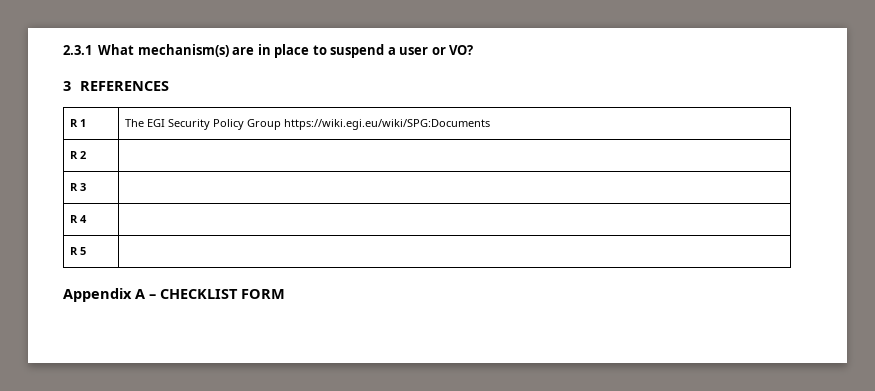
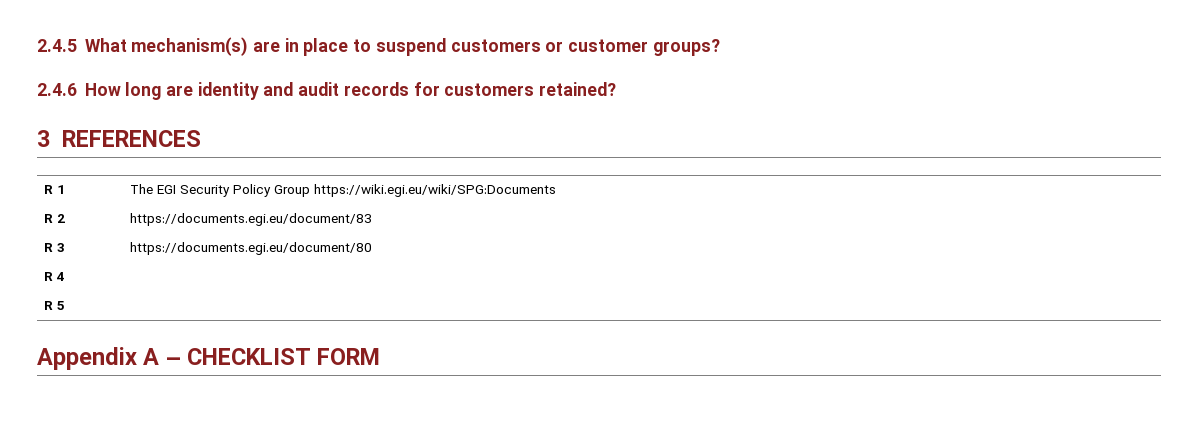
[63,45,92,55] 2.3.1 -> [37,39,77,52] 2.4.5
[387,45,474,55] a user or VO? -> [450,39,720,56] [37,82,617,100] customers or customer groups? // 2.4.6 How long are identity and audit records for customers retained?
(87, 155) none -> [130,213,373,226] https://documents.egi.eu/document/83
(87, 187) none -> [130,242,373,255] https://documents.egi.eu/document/80

